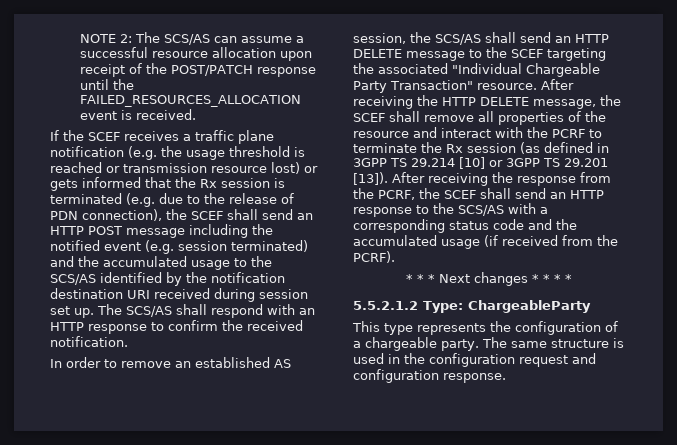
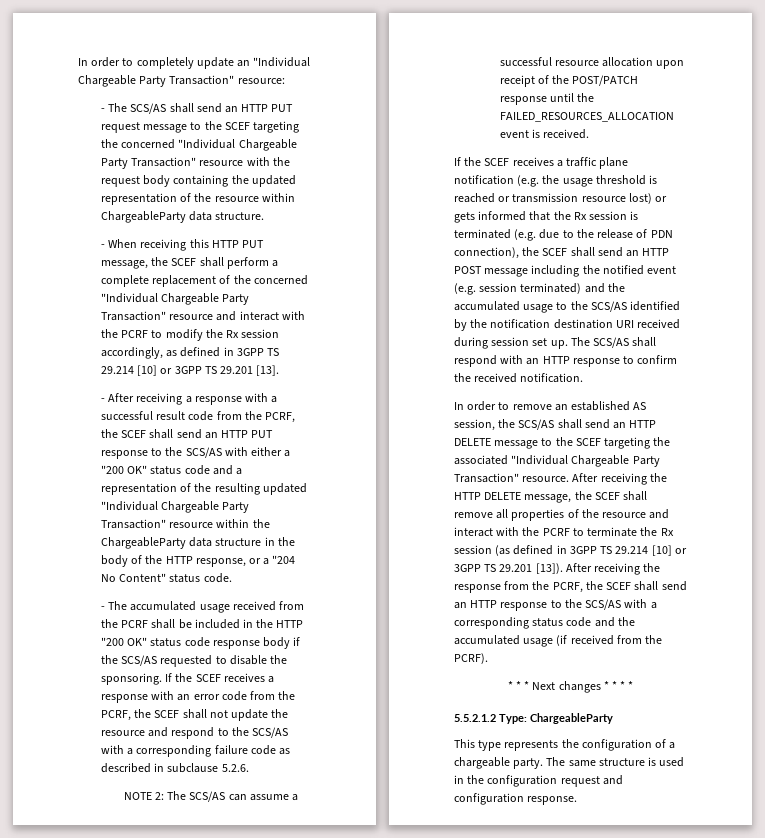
(80, 38) none -> [78,57,311,69] [78,75,285,87] [100,103,294,114] [100,121,299,133] [100,139,297,151] [100,157,290,169] [100,175,296,187] [100,193,295,205] [100,211,265,223] [100,239,264,251] [100,257,278,269] [100,275,308,287] [100,293,250,305] [100,311,305,321] [100,329,280,341] [100,347,279,359] [100,365,280,376] [100,393,278,405] [100,411,295,423] [100,429,274,439] [100,447,291,459] [100,465,242,475] [100,483,307,495] [100,501,250,513] [100,519,270,529] [100,537,295,549] [100,555,296,567] [100,573,232,583] [100,601,304,613] [100,619,304,629] [100,637,301,649] [100,655,287,667] [100,673,274,685] [100,691,296,703] [100,709,289,721] [100,727,288,739] [100,745,290,757] [100,763,249,773] In order to completely update an "Individual Chargeable Party Transaction" resource: // - The SCS/AS shall send an HTTP PUT request message to the SCEF targeting the concerned "Individual Chargeable Party Transaction" resource with the request body containing the updated representation of the resource within ChargeableParty data structure. // - When receiving this HTTP PUT message, the SCEF shall perform a complete replacement of the concerned "Individual Chargeable Party Transaction" resource and interact with the PCRF to modify the Rx session accordingly, as defined in 3GPP TS 29.214 [10] or 3GPP TS 29.201 [13]. // - After receiving a response with a successful result code from the PCRF, the SCEF shall send an HTTP PUT response to the SCS/AS with either a "200 OK" status code and a representation of the resulting updated "Individual Chargeable Party Transaction" resource within the ChargeableParty data structure in the body of the HTTP response, or a "204 No Content" status code. // - The accumulated usage received from the PCRF shall be included in the HTTP "200 OK" status code response body if the SCS/AS requested to disable the sponsoring. If the SCEF receives a response with an error code from the PCRF, the SCEF shall not update the resource and respond to the SCS/AS with a corresponding failure code as described in subclause 5.2.6. //

